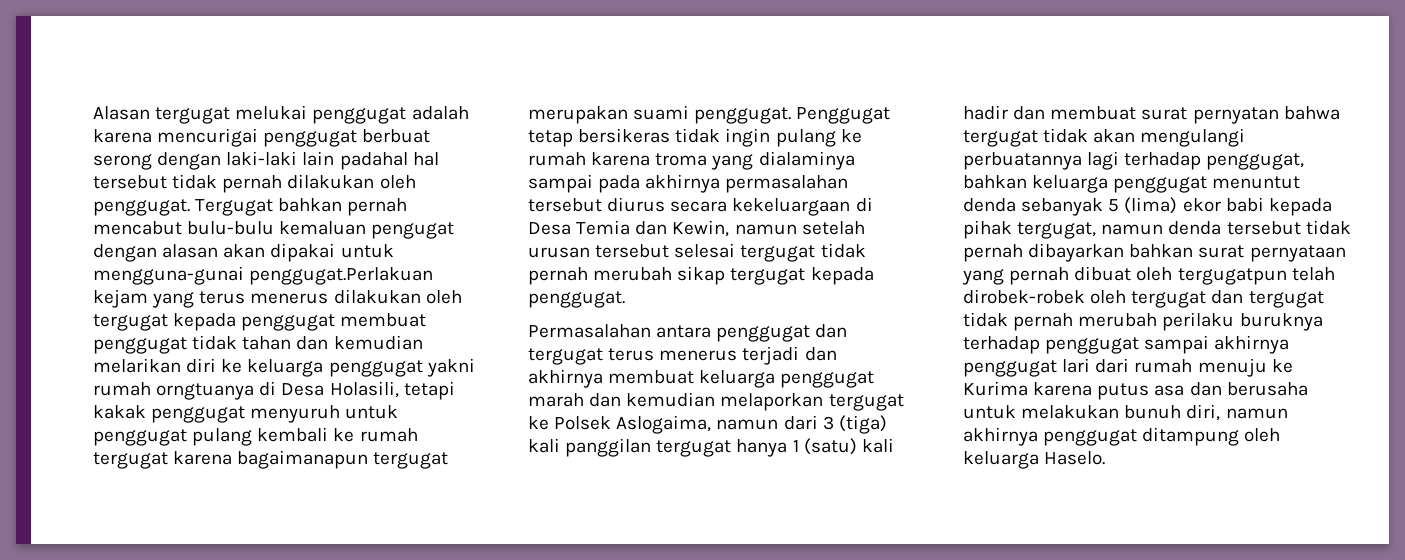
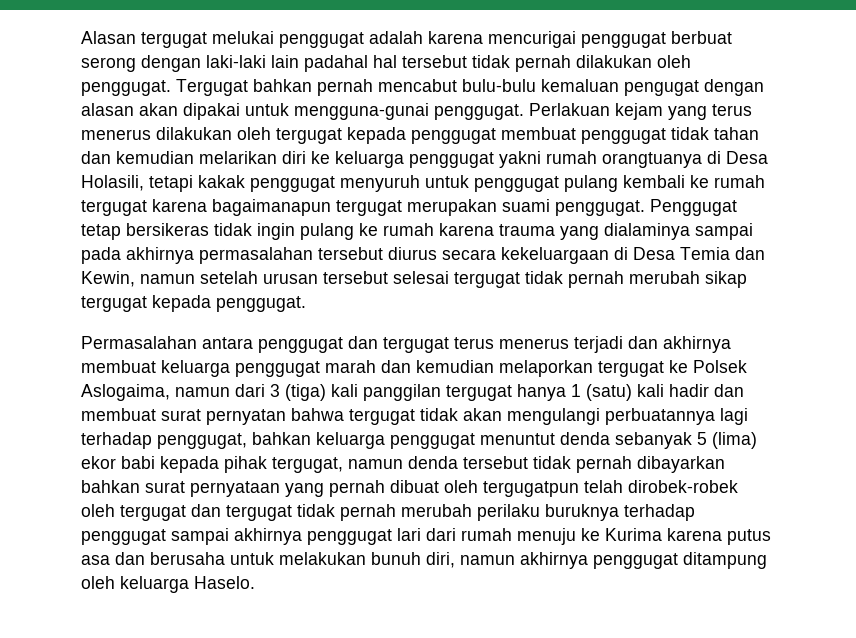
[249,267,434,285] penggugat.Perlakuan -> [434,103,610,120] penggugat. Perlakuan
[156,383,255,400] orngtuanya -> [602,152,702,168] orangtuanya
[655,153,708,166] troma -> [499,224,555,236] trauma

